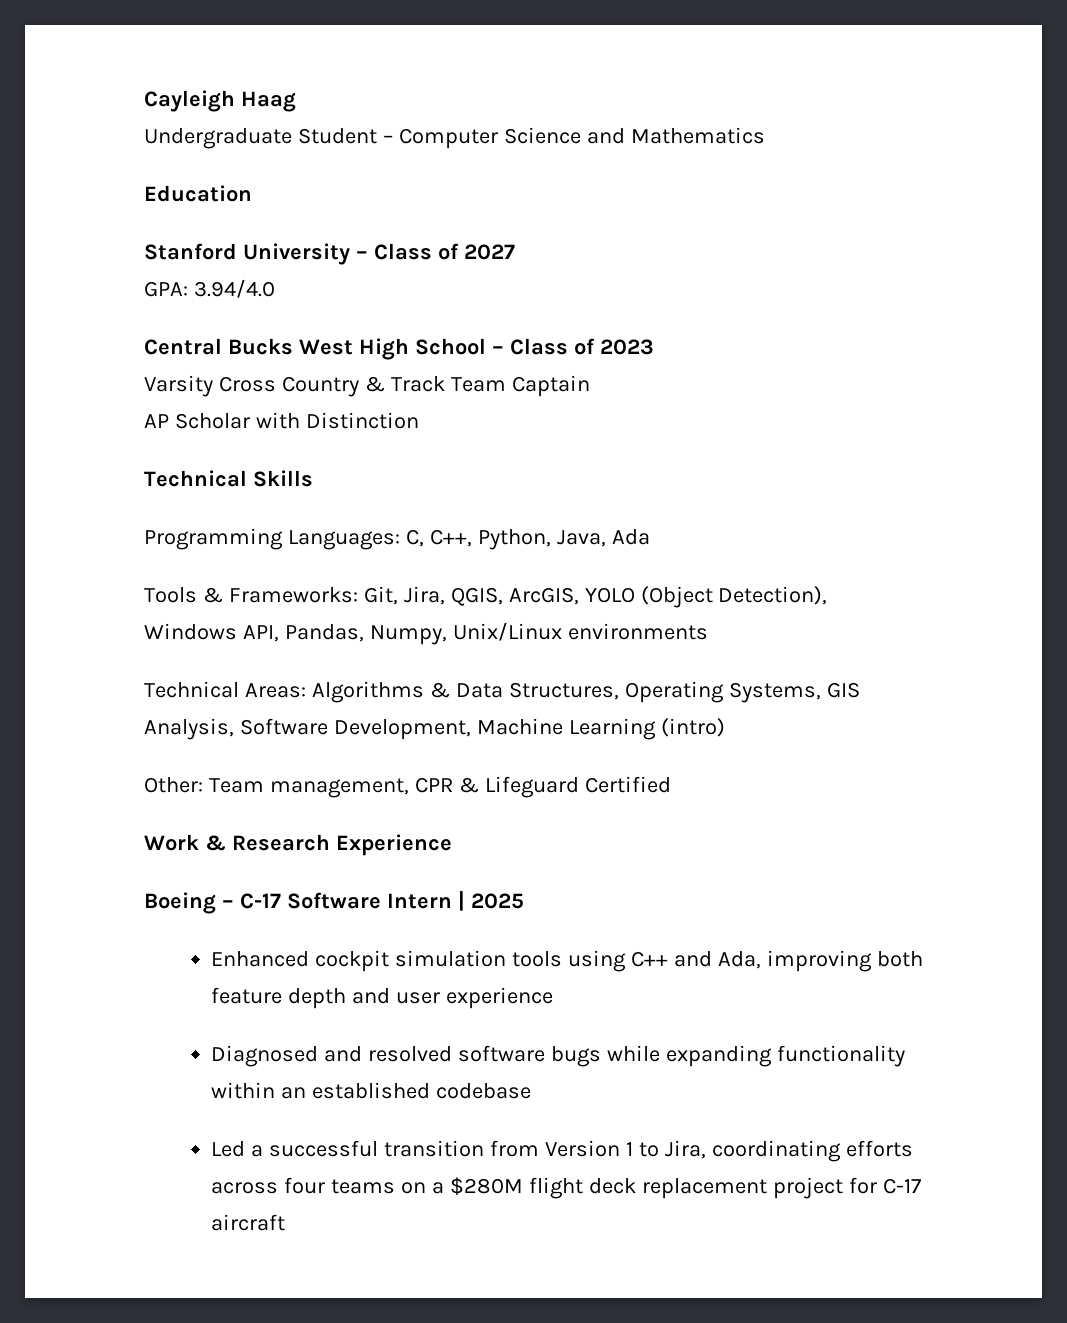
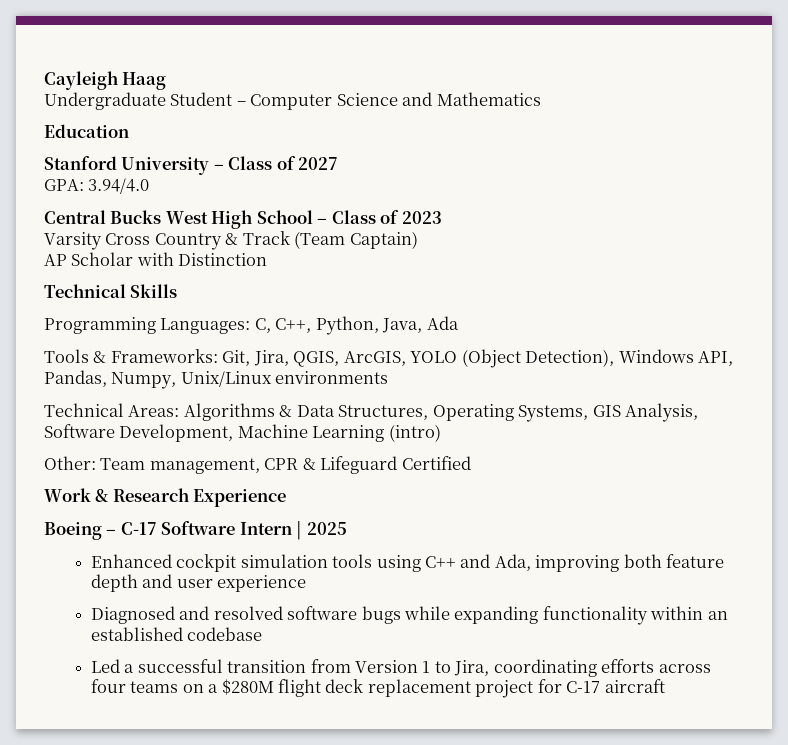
[450,375,590,397] Team Captain -> [294,231,418,249] (Team Captain)

